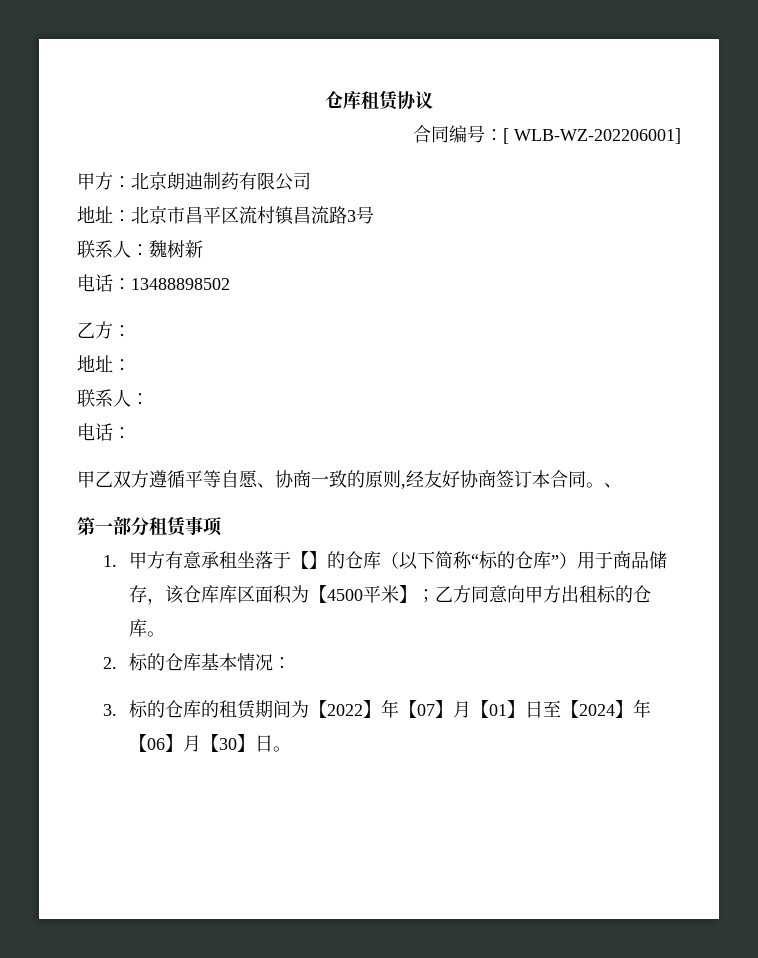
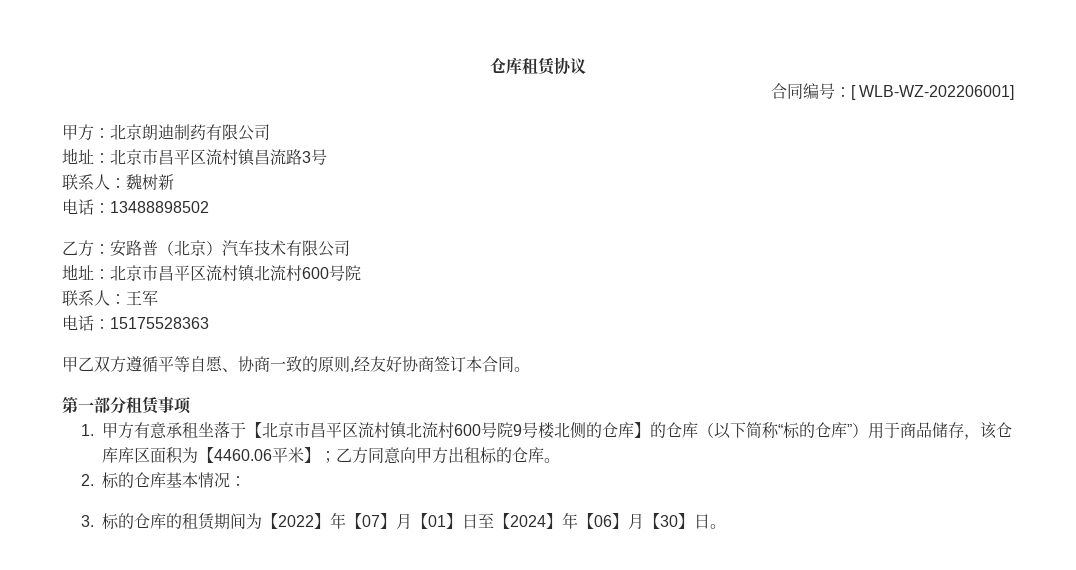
[77,355,131,372] [77,389,149,407] [77,423,131,441] // 地址： // 联系人： // 电话： -> [110,240,350,257] [62,264,361,282] [62,290,158,306] [62,315,209,331] 安路普（北京）汽车技术有限公司 // 地址：北京市昌平区流村镇北流村600号院 // 联系人：王军 // 电话：15175528363
[604,483,622,488] 、 -> (530, 369) none
(310, 560) none -> [262,421,635,439] 北京市昌平区流村镇北流村600号院9号楼北侧的仓库
[327,589,364,601] 4500 -> [214,449,273,461] 4460.06

